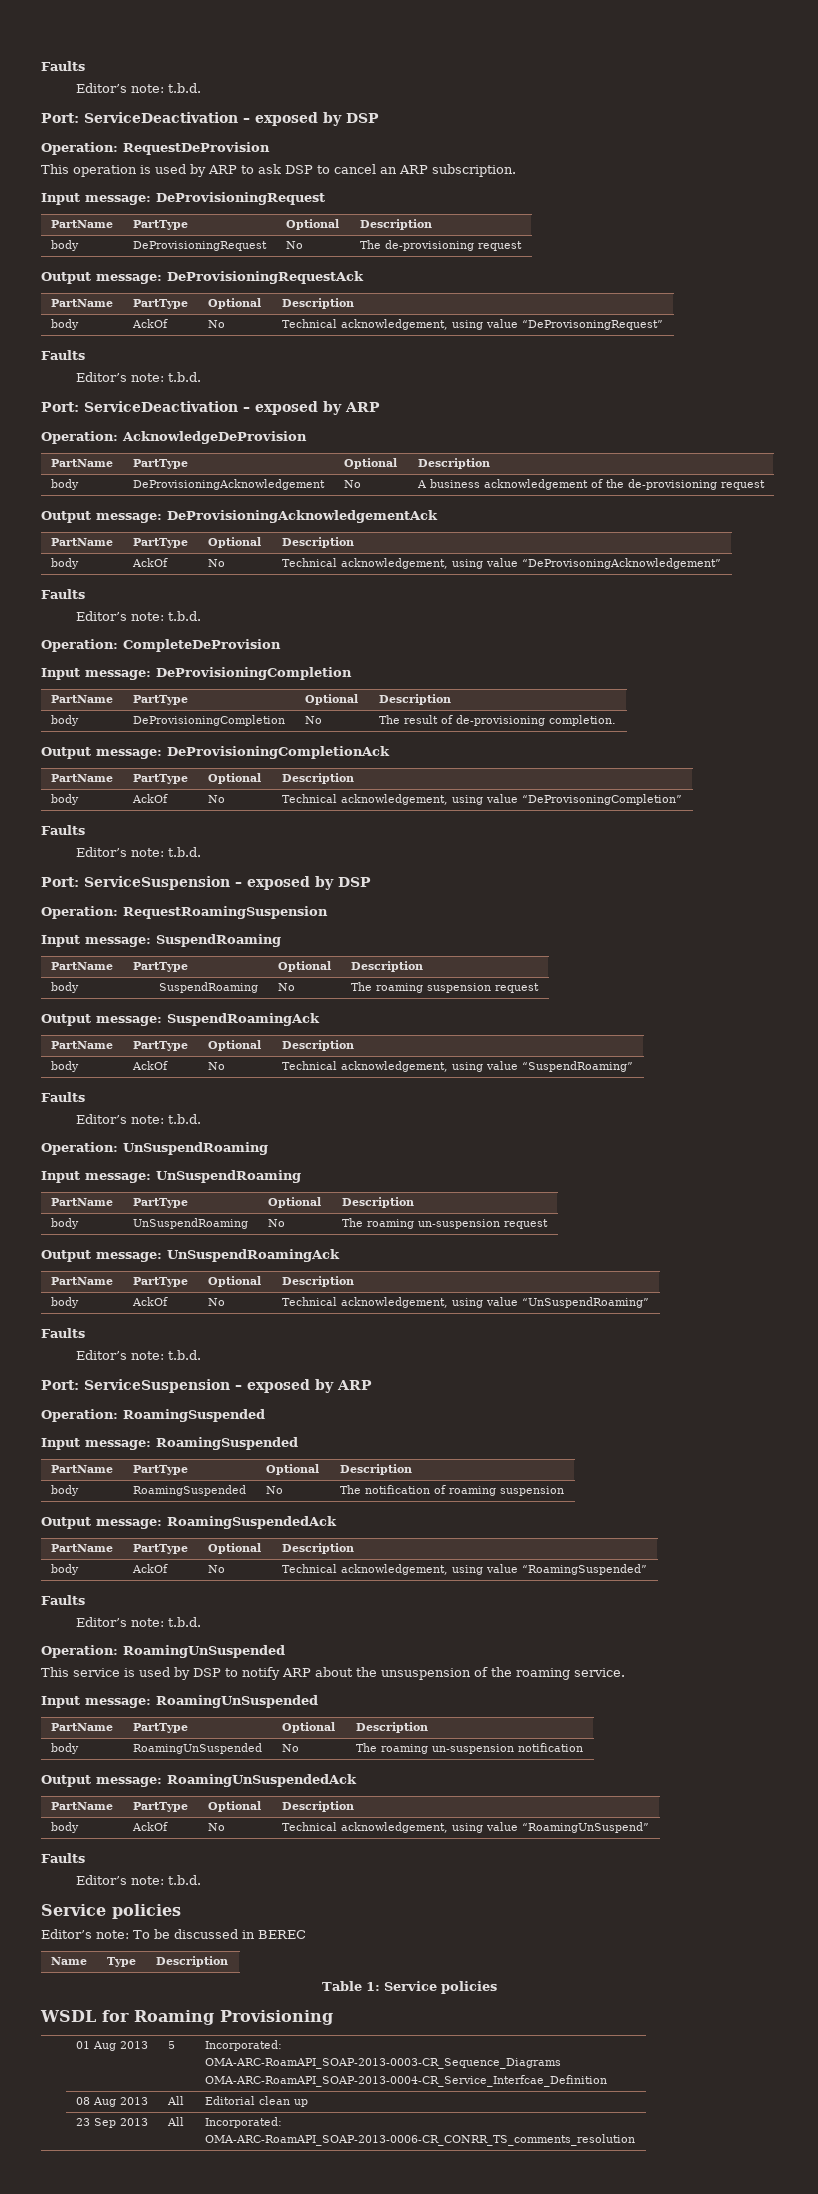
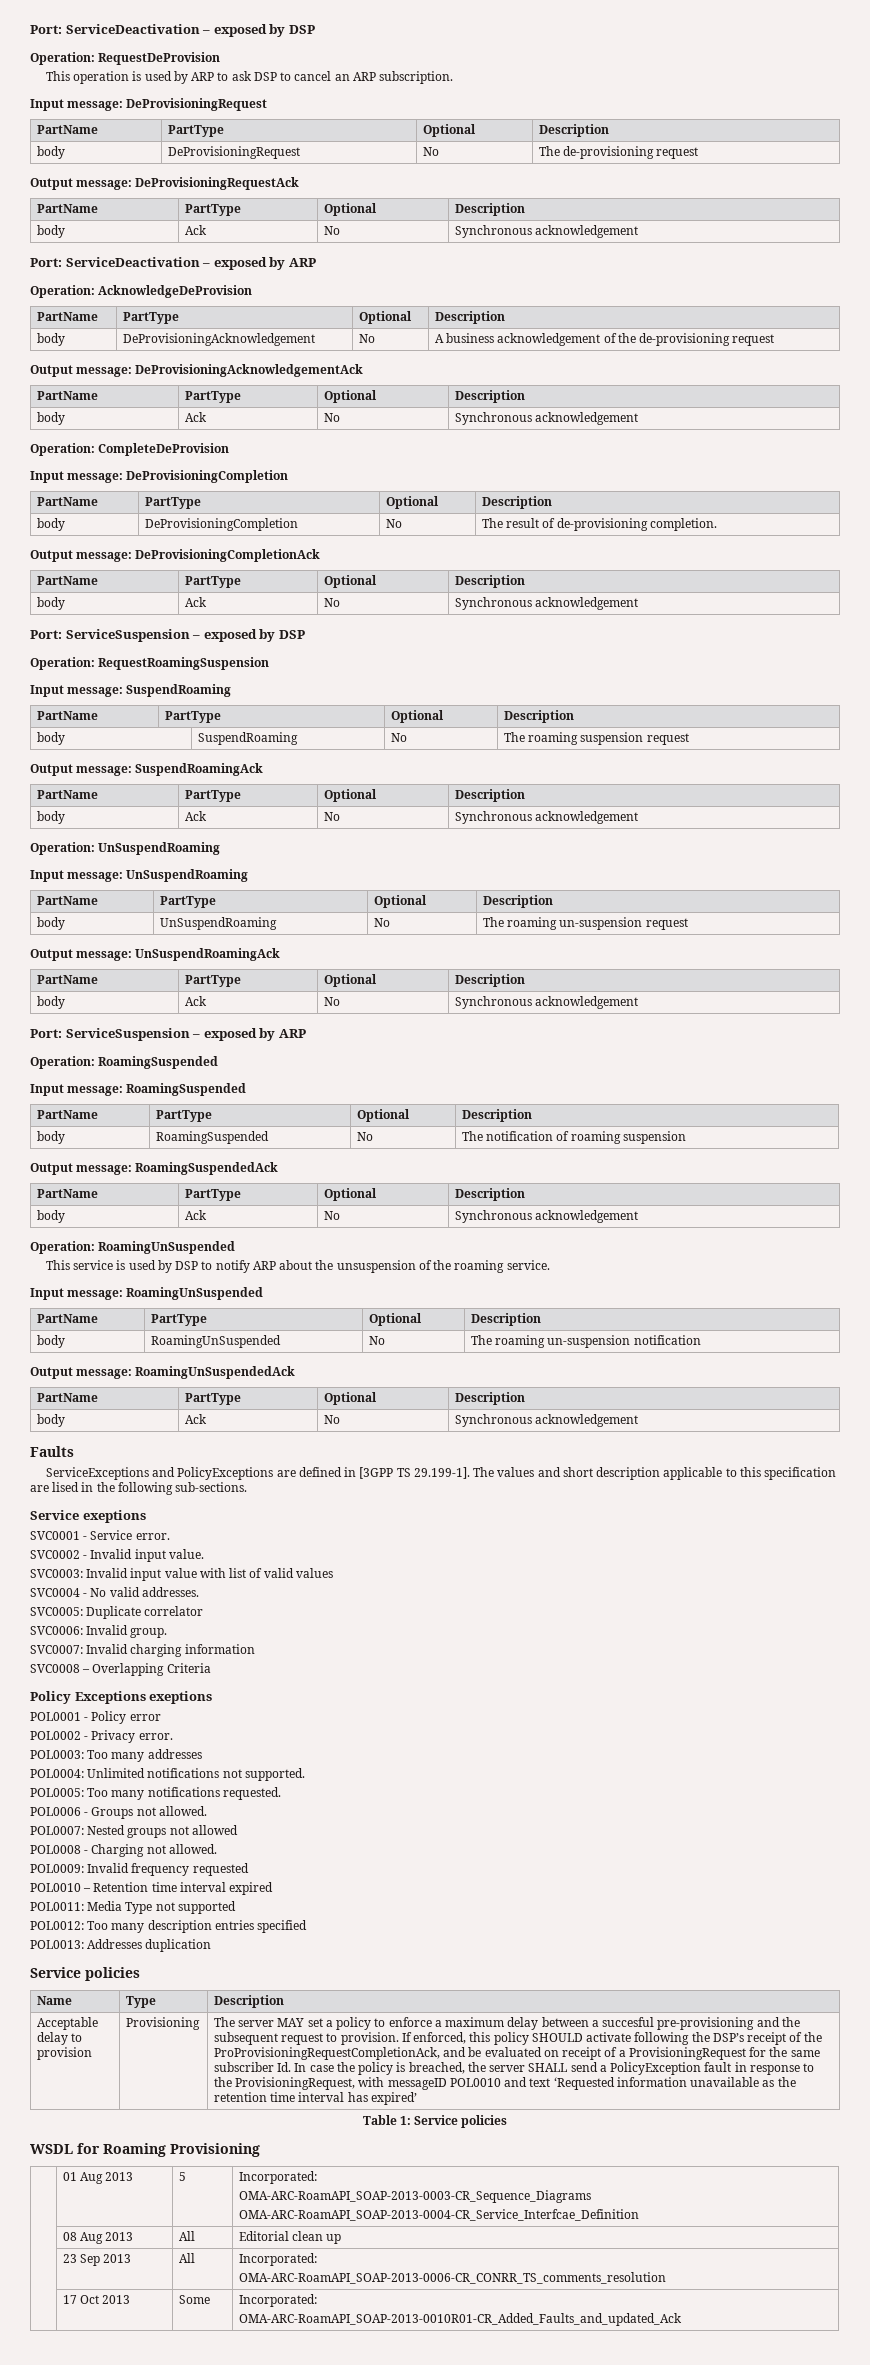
[41,61,85,71] [75,83,201,93] Faults // Editor’s note: t.b.d. // -> (30, 29) none
[131,319,168,328] [207,320,225,328] [281,319,663,330] [41,350,85,360] [75,372,201,382] AckOf | No | Technical acknowledgement, using value “DeProvisoningRequest” // Faults // Editor’s note: t.b.d. -> [184,225,207,235] [323,226,340,235] [454,225,639,238] Ack | No | Synchronous acknowledgement
[131,558,168,567] [207,559,225,567] [281,558,721,569] [41,589,85,599] [75,611,201,621] AckOf | No | Technical acknowledgement, using value “DeProvisoningAcknowledgement” // Faults // Editor’s note: t.b.d. -> [184,412,207,422] [323,413,340,422] [454,412,639,425] Ack | No | Synchronous acknowledgement
[131,794,168,803] [207,795,225,803] [281,794,682,805] [41,825,85,835] [75,847,201,857] AckOf | No | Technical acknowledgement, using value “DeProvisoningCompletion” // Faults // Editor’s note: t.b.d. -> [184,597,207,607] [323,598,340,607] [454,597,639,610] Ack | No | Synchronous acknowledgement
[131,1061,168,1070] [207,1062,225,1070] [281,1061,633,1072] [41,1092,85,1102] [75,1114,201,1124] AckOf | No | Technical acknowledgement, using value “SuspendRoaming” // Faults // Editor’s note: t.b.d. -> [184,811,207,821] [323,812,340,821] [454,811,639,824] Ack | No | Synchronous acknowledgement
[131,1297,168,1306] [207,1298,225,1306] [281,1297,649,1308] [41,1328,85,1338] [75,1350,201,1360] AckOf | No | Technical acknowledgement, using value “UnSuspendRoaming” // Faults // Editor’s note: t.b.d. -> [184,996,207,1006] [323,997,340,1006] [454,996,639,1009] Ack | No | Synchronous acknowledgement
[131,1564,168,1573] [207,1565,225,1573] [281,1564,647,1575] [41,1595,85,1605] [75,1617,201,1627] AckOf | No | Technical acknowledgement, using value “RoamingSuspended” // Faults // Editor’s note: t.b.d. -> [184,1210,207,1220] [323,1211,340,1220] [454,1210,639,1223] Ack | No | Synchronous acknowledgement
[131,1822,168,1831] [207,1823,225,1831] [281,1822,649,1833] [41,1853,85,1863] [75,1875,201,1885] [41,1904,181,1919] [41,1929,306,1939] [50,1957,87,1965] [106,1957,136,1967] [155,1956,228,1967] AckOf | No | Technical acknowledgement, using value “RoamingUnSuspend” // Faults // Editor’s note: t.b.d. // Service policies // Editor’s note: To be discussed in BEREC // Name | Type | Description -> [184,1414,207,1424] [323,1415,340,1424] [454,1414,639,1427] [30,1446,74,1457] [45,1467,836,1480] [30,1482,248,1495] [30,1510,146,1523] [30,1530,170,1540] [30,1549,204,1562] [30,1568,333,1581] [30,1587,199,1597] [30,1606,204,1619] [30,1625,168,1638] [30,1644,255,1657] [30,1663,211,1676] [30,1691,213,1704] [30,1711,161,1724] [30,1730,173,1743] [30,1749,202,1762] [30,1768,305,1781] [30,1787,281,1800] [30,1806,207,1819] [30,1825,238,1838] [30,1844,217,1857] [30,1863,249,1876] [30,1882,274,1895] [30,1901,236,1914] [30,1920,308,1933] [30,1939,212,1952] [30,1967,140,1981] [36,1996,72,2005] [125,1996,156,2008] [213,1995,284,2008] [36,2017,98,2030] [36,2032,83,2045] [36,2047,92,2060] [125,2017,200,2030] [213,2017,800,2030] [213,2032,822,2045] [213,2047,820,2060] [213,2062,815,2075] [213,2077,796,2090] [213,2092,417,2105] Ack | No | Synchronous acknowledgement // Faults // ServiceExceptions and PolicyExceptions are defined in [3GPP TS 29.199-1]. The values and short description applicable to this specification are lised in the following sub-sections. // Service exeptions // SVC0001 - Service error. // SVC0002 - Invalid input value. // SVC0003: Invalid input value with list of valid values // SVC0004 - No valid addresses. // SVC0005: Duplicate correlator // SVC0006: Invalid group. // SVC0007: Invalid charging information // SVC0008 – Overlapping Criteria // Policy Exceptions exeptions // POL0001 - Policy error // POL0002 - Privacy error. // POL0003: Too many addresses // POL0004: Unlimited notifications not supported. // POL0005: Too many notifications requested. // POL0006 - Groups not allowed. // POL0007: Nested groups not allowed // POL0008 - Charging not allowed. // POL0009: Invalid frequency requested // POL0010 – Retention time interval expired // POL0011: Media Type not supported // POL0012: Too many description entries specified // POL0013: Addresses duplication // Service policies // Name | Type | Description // Acceptable delay to provision | Provisioning | The server MAY set a policy to enforce a maximum delay between a succesful pre-provisioning and the subsequent request to provision. If enforced, this policy SHOULD activate following the DSP’s receipt of the ProProvisioningRequestCompletionAck, and be evaluated on receipt of a ProvisioningRequest for the same subscriber Id. In case the policy is breached, the server SHALL send a PolicyException fault in response to the ProvisioningRequest, with messageID POL0010 and text ‘Requested information unavailable as the retention time interval has expired’
(635, 2140) none -> [62,2295,131,2304] [178,2295,210,2304] [238,2294,317,2307] [238,2313,682,2326] // | 17 Oct 2013 | Some | Incorporated: // OMA-ARC-RoamAPI_SOAP-2013-0010R01-CR_Added_Faults_and_updated_Ack

